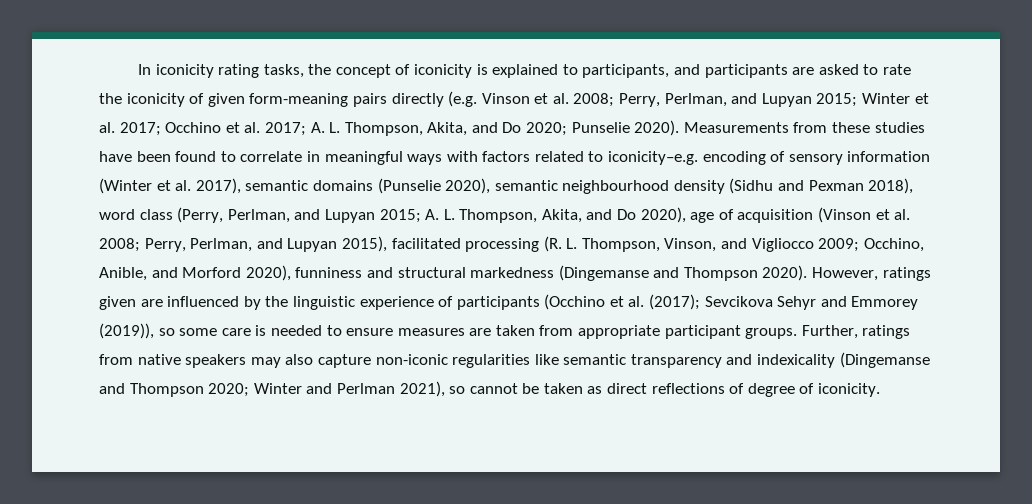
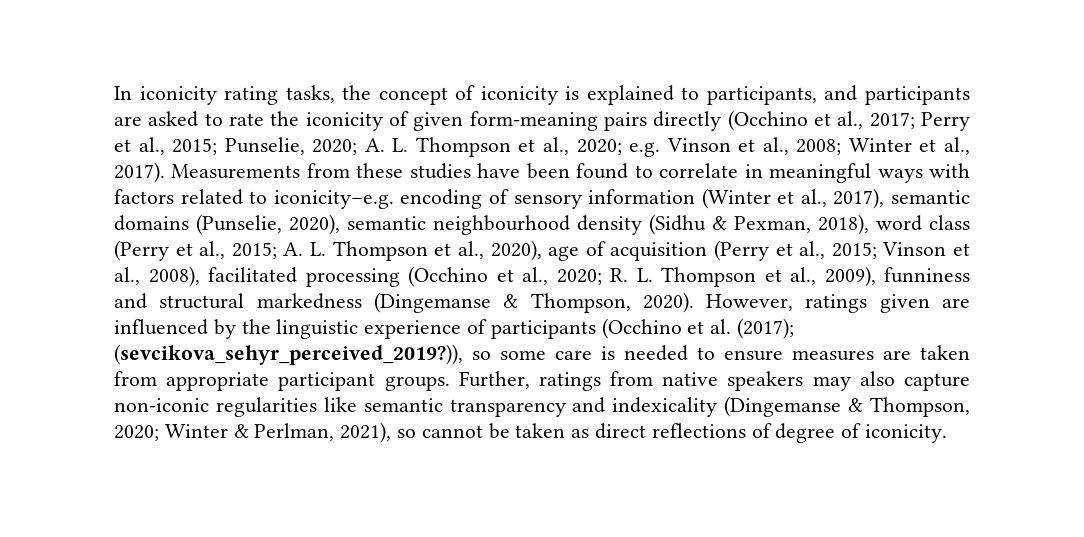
[448,91,929,107] [99,120,680,136] (e.g. Vinson et al. 2008; Perry, Perlman, and Lupyan 2015; Winter et al. 2017; Occhino et al. 2017; A. L. Thompson, Akita, and Do 2020; Punselie 2020). -> [727,110,971,131] [114,137,970,157] [114,162,165,183] (Occhino et al., 2017; Perry et al., 2015; Punselie, 2020; A. L. Thompson et al., 2020; e.g. Vinson et al., 2008; Winter et al., 2017).
[175,180,192,191] al. -> [800,189,827,207] al.,
[377,178,441,194] (Punselie -> [196,214,282,235] (Punselie,
[778,180,864,191] and Pexman -> [712,216,811,233] & Pexman,
[177,207,911,223] [99,236,924,252] [99,265,291,281] (Perry, Perlman, and Lupyan 2015; A. L. Thompson, Akita, and Do 2020), age of acquisition (Vinson et al. 2008; Perry, Perlman, and Lupyan 2015), facilitated processing (R. L. Thompson, Vinson, and Vigliocco 2009; Occhino, Anible, and Morford 2020), -> [114,240,970,261] [114,266,876,287] (Perry et al., 2015; A. L. Thompson et al., 2020), age of acquisition (Perry et al., 2015; Vinson et al., 2008), facilitated processing (Occhino et al., 2020; R. L. Thompson et al., 2009),
[653,267,758,281] and Thompson -> [503,293,631,313] & Thompson,
[704,296,919,310] [99,323,154,339] Sevcikova Sehyr and Emmorey (2019)), -> [114,344,463,365] (sevcikova_sehyr_perceived_2019?)),
[99,383,395,397] and Thompson 2020; Winter and Perlman -> [848,397,971,417] [114,423,335,441] & Thompson, 2020; Winter & Perlman,

